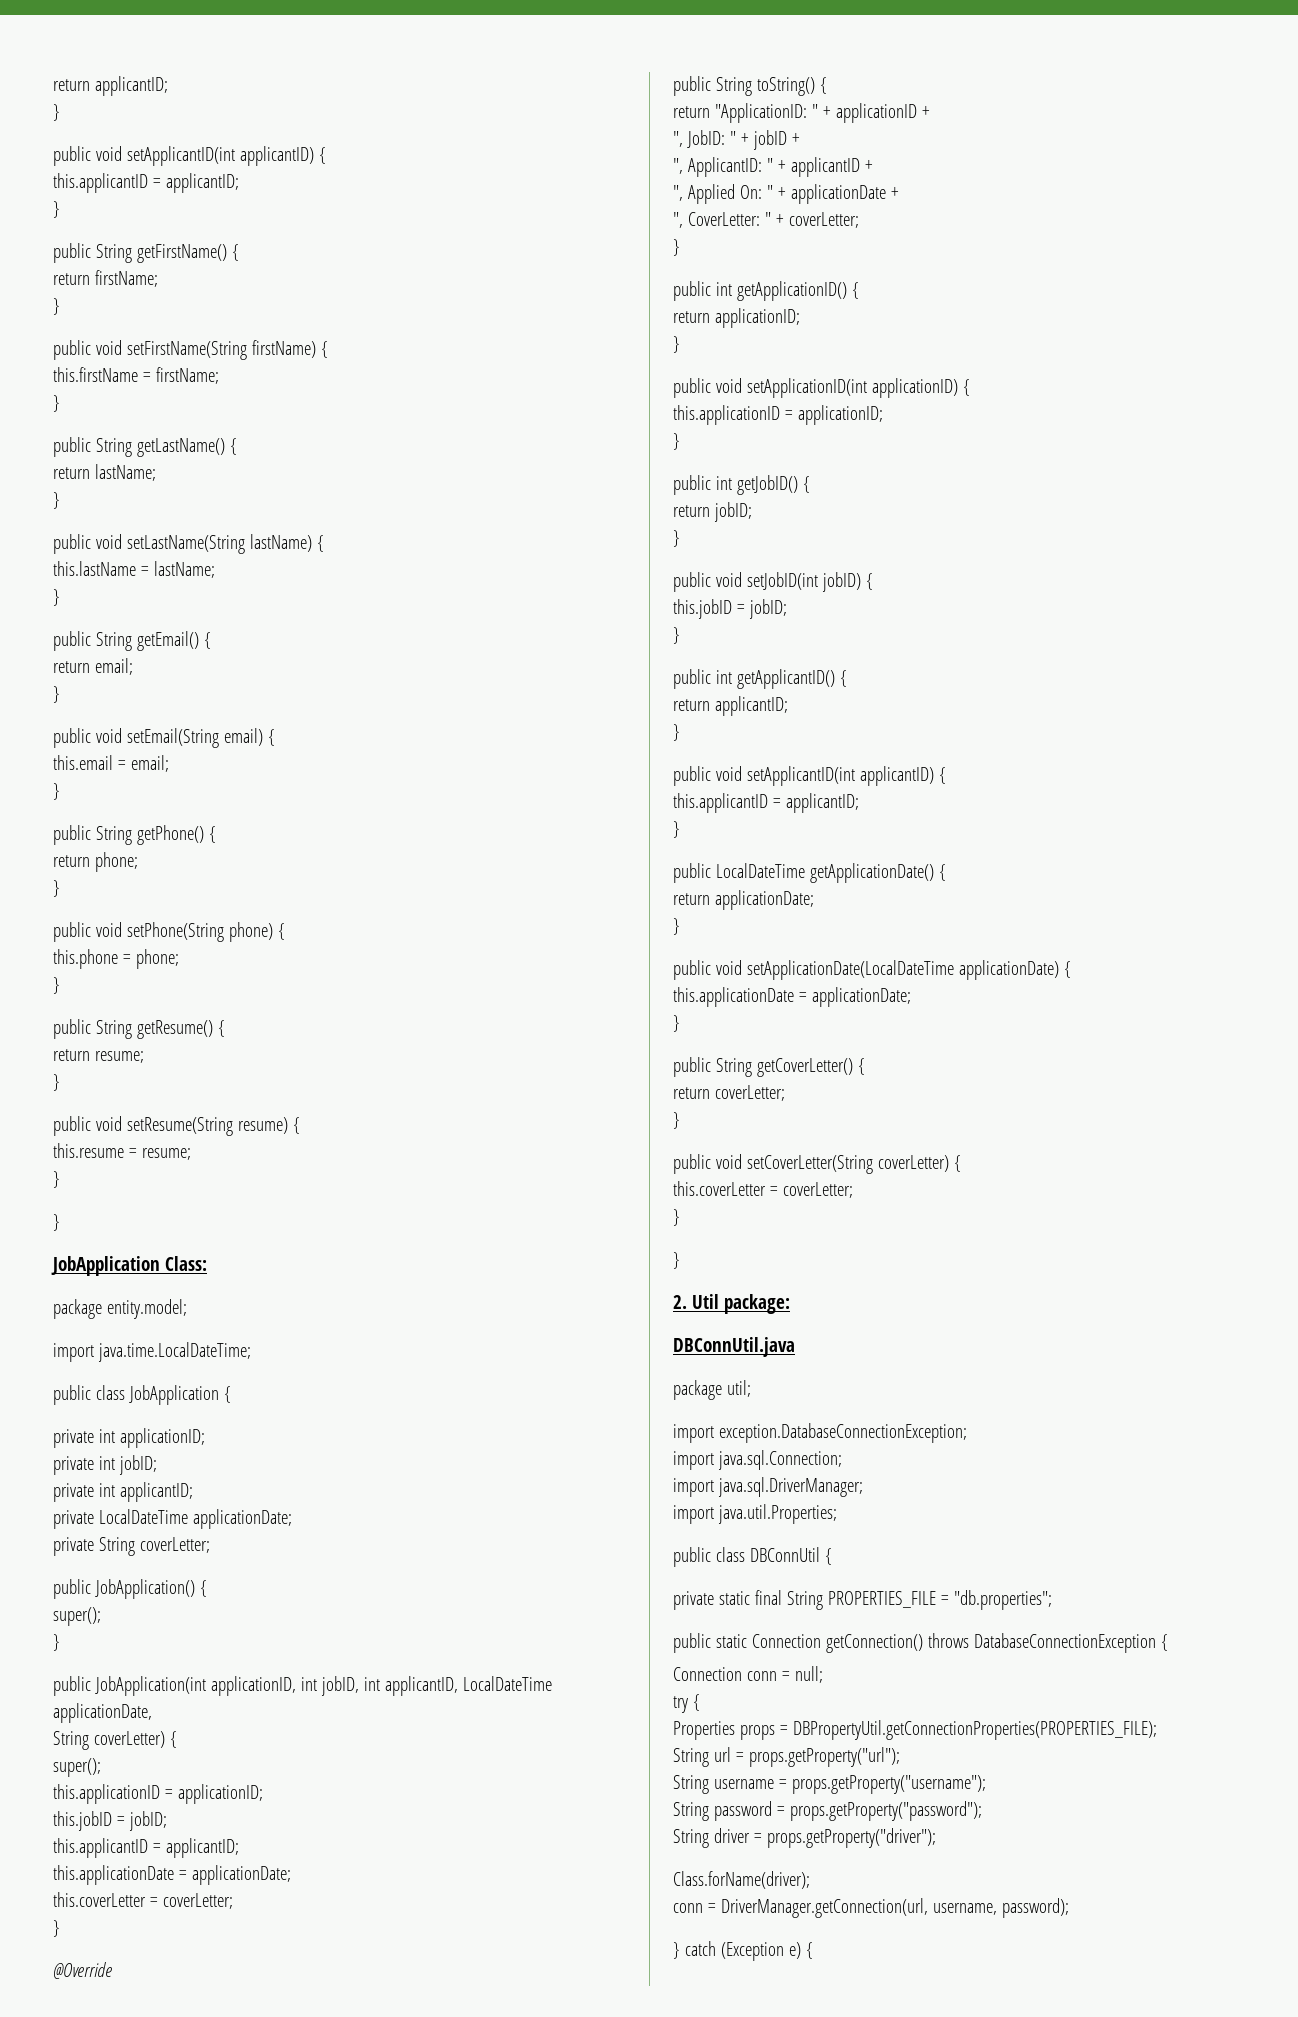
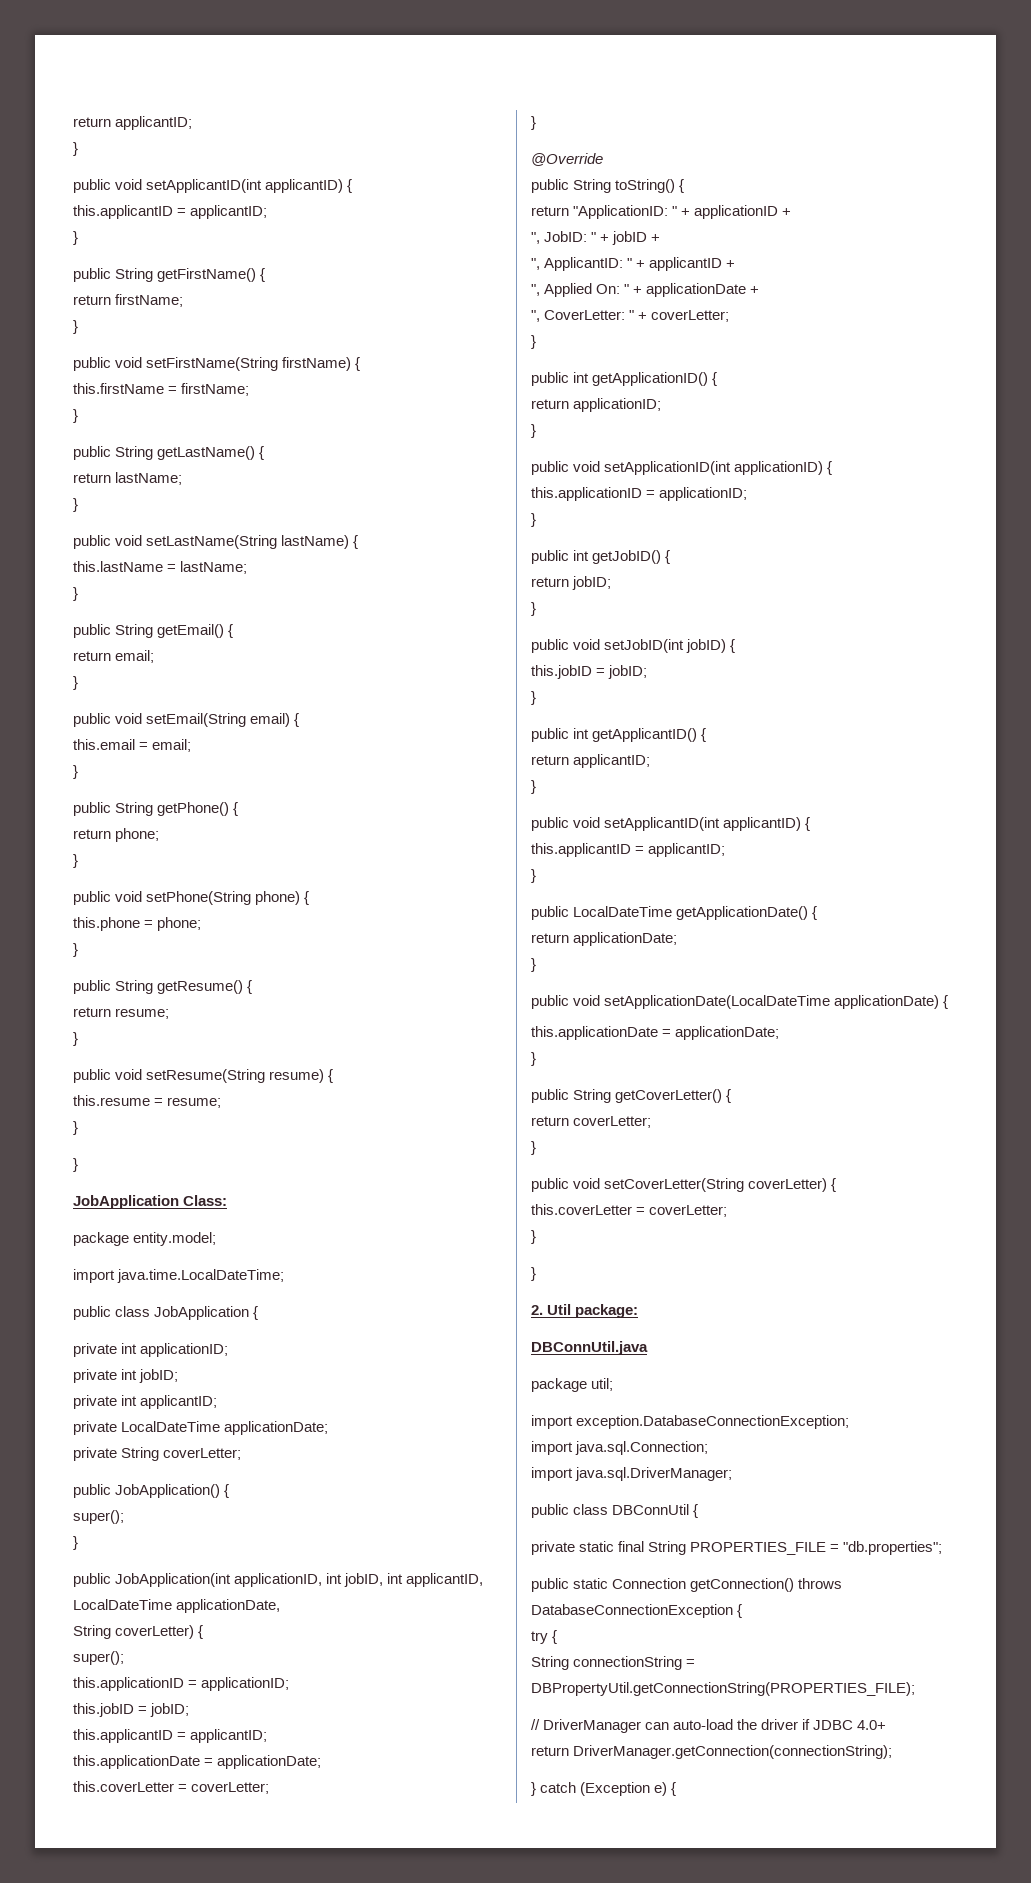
[673,1504,837,1524] // import java.util.Properties; -> (733, 1474) none
[673,1666,823,1683] [673,1694,700,1713] [673,1720,1157,1740] [673,1747,900,1767] [673,1775,986,1794] [673,1801,982,1821] [673,1828,936,1848] [673,1871,810,1889] [673,1898,1069,1918] Connection conn = null; // try { // Properties props = DBPropertyUtil.getConnectionProperties(PROPERTIES_FILE); // String url = props.getProperty("url"); // String username = props.getProperty("username"); // String password = props.getProperty("password"); // String driver = props.getProperty("driver"); // Class.forName(driver); // conn = DriverManager.getConnection(url, username, password); -> [531,1630,558,1644] [531,1656,696,1670] [531,1682,915,1696] [531,1719,887,1733] [531,1745,893,1759] try { // String connectionString = DBPropertyUtil.getConnectionString(PROPERTIES_FILE); // // DriverManager can auto-load the driver if JDBC 4.0+ // return DriverManager.getConnection(connectionString);

